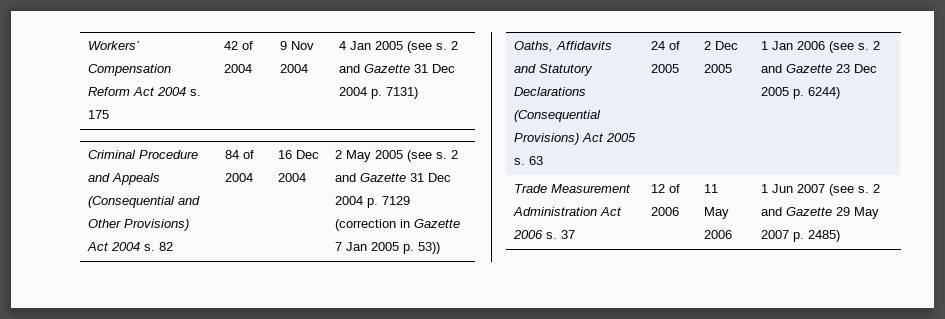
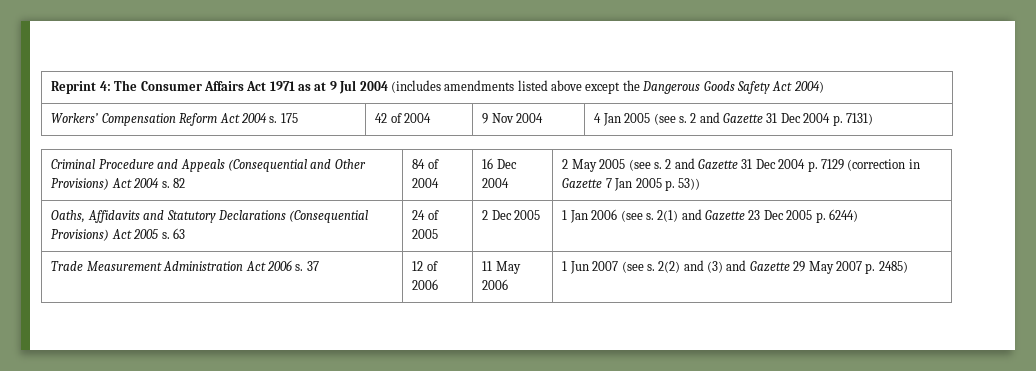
(87, 45) none -> [51,80,824,94] Reprint 4: The Consumer Affairs Act 1971 as at 9 Jul 2004 (includes amendments listed above except the Dangerous Goods Safety Act 2004) //
[872,41,880,50] 2 -> [657,210,679,222] 2(1)
[872,184,880,193] 2 -> [658,260,724,273] 2(2) and (3)

